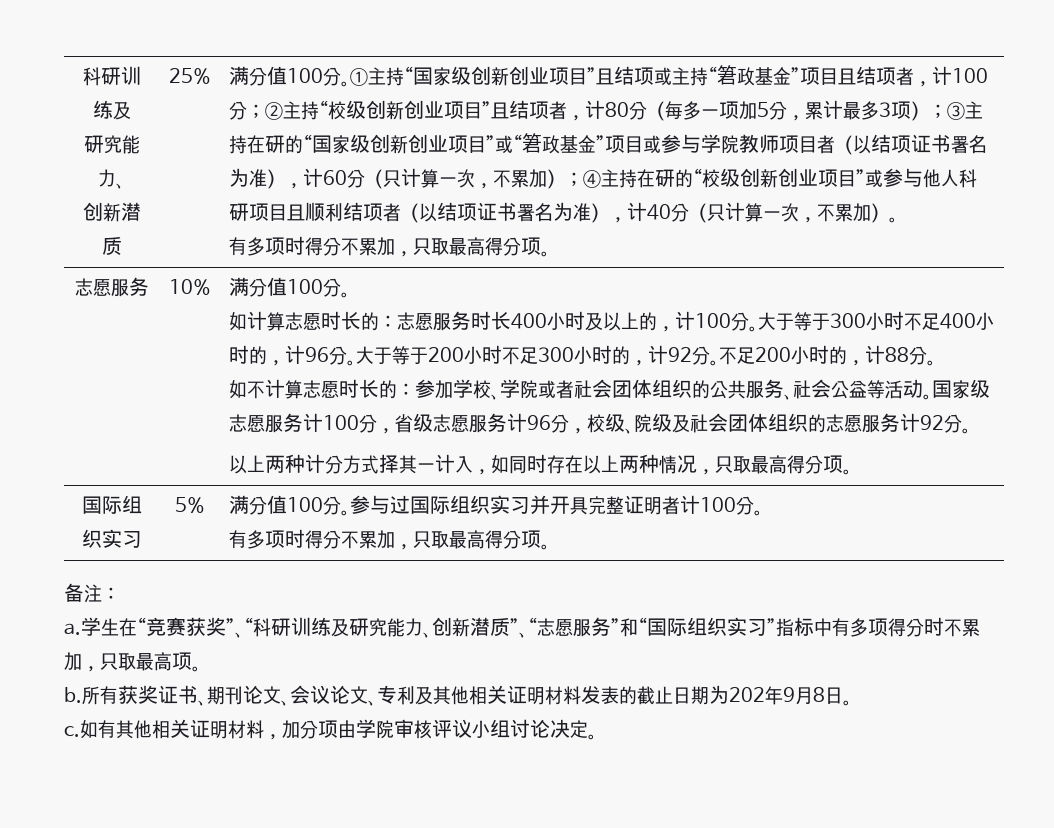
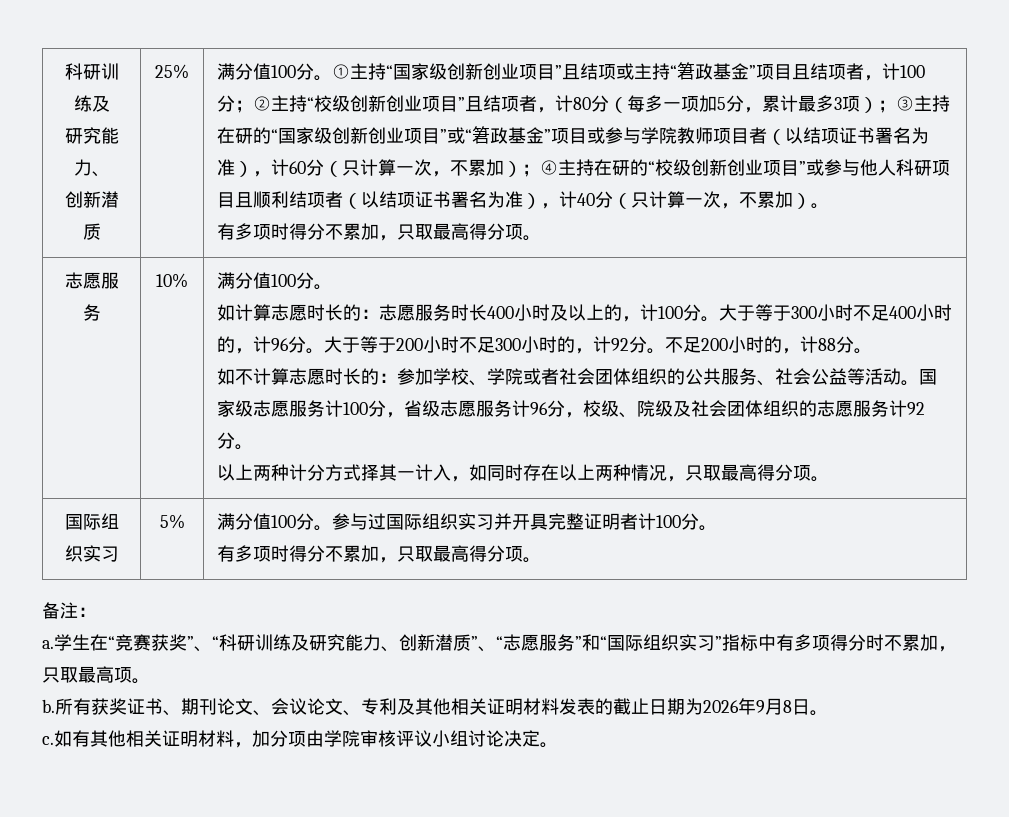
[729,687,765,702] 202 -> [703,700,739,713] 2026

